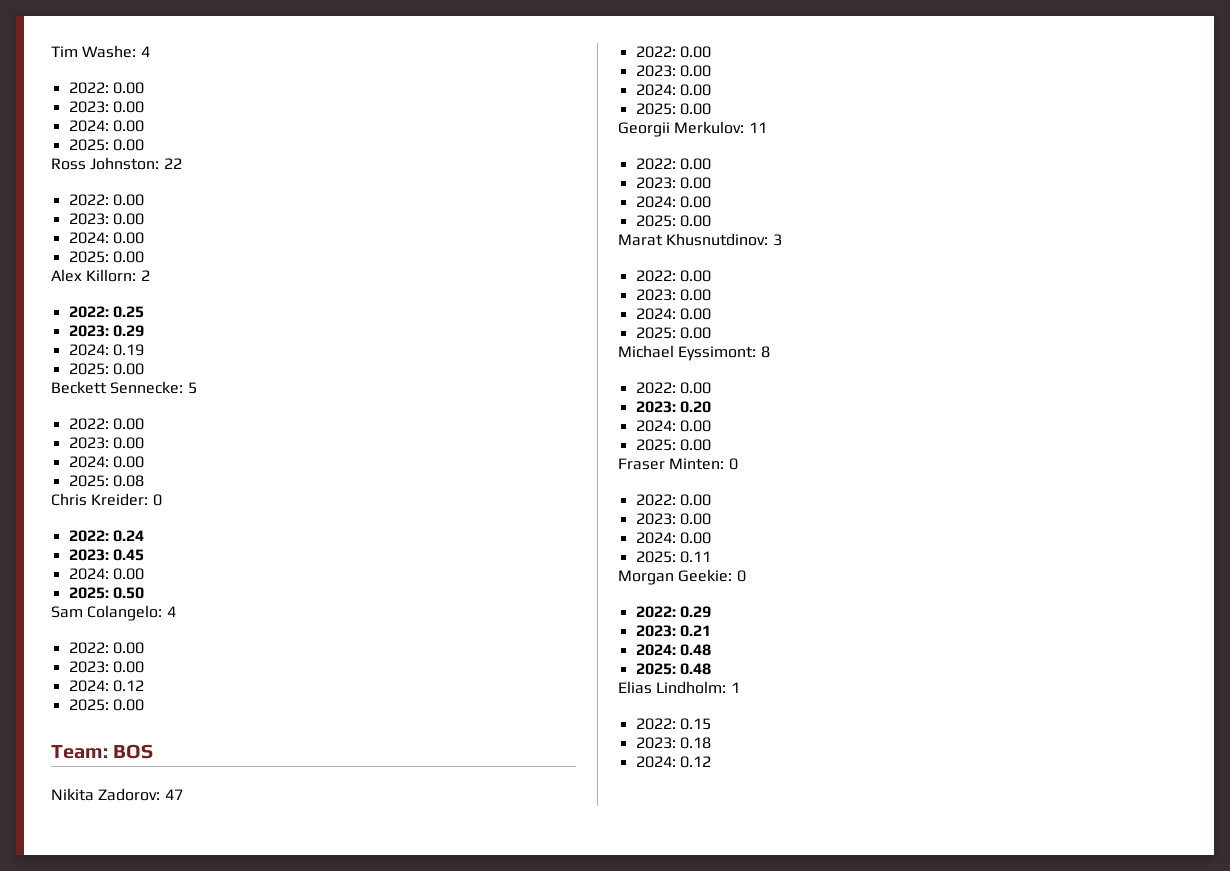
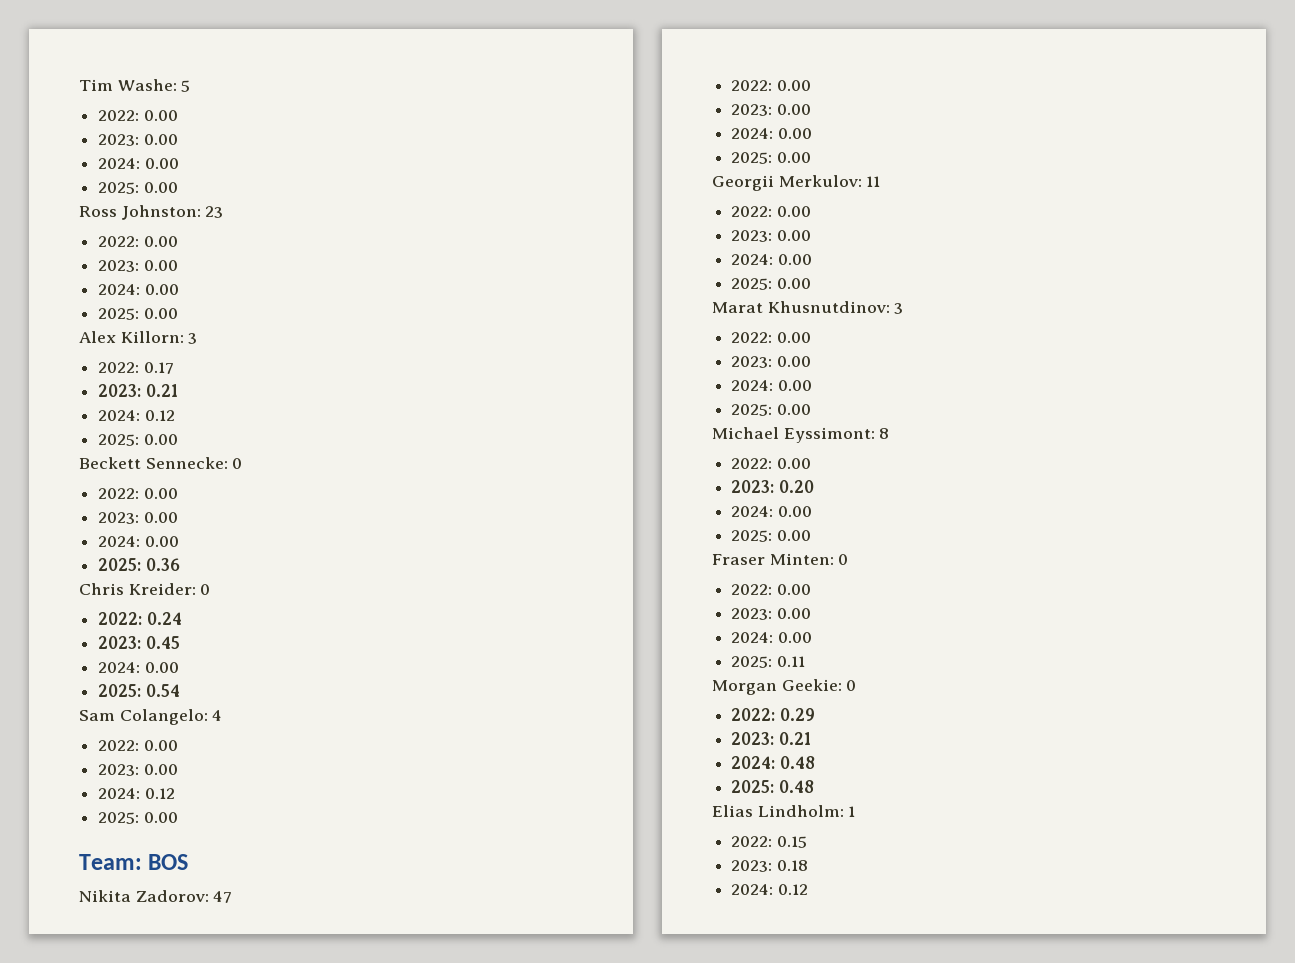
[140,46,150,57] 4 -> [181,80,191,92] 5
[163,158,182,169] 22 -> [205,206,224,218] 23
[140,270,150,281] [68,306,144,318] [68,325,144,337] [68,344,144,356] 2 // 2022: 0.25 // 2023: 0.29 // 2024: 0.19 -> [188,333,198,344] [98,362,174,374] [98,384,178,397] [98,410,175,421] 3 // 2022: 0.17 // 2023: 0.21 // 2024: 0.12
[187,382,197,394] [68,418,144,430] [68,437,144,449] [68,456,144,468] [68,475,144,487] 5 // 2022: 0.00 // 2023: 0.00 // 2024: 0.00 // 2025: 0.08 -> [232,458,243,469] [98,488,178,499] [98,512,178,524] [98,536,179,547] [98,558,180,571] 0 // 2022: 0.00 // 2023: 0.00 // 2024: 0.00 // 2025: 0.36
[112,587,144,599] 0.50 -> [145,684,180,697] 0.54

